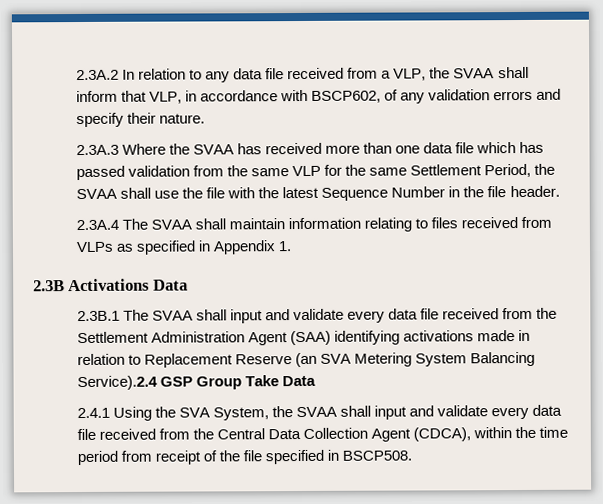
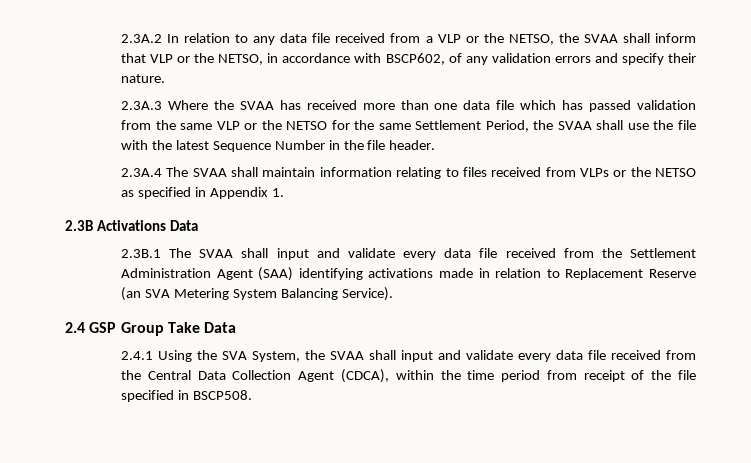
[393,68,427,81] VLP, -> [437,33,554,45] VLP or the NETSO,
[148,91,182,104] VLP, -> [150,53,264,65] VLP or the NETSO,
(322, 171) none -> [244,120,328,130] or the NETSO
(113, 247) none -> [613,167,697,177] or the NETSO
[76,375,158,391] Service).2.4 -> [341,287,393,301] [65,322,85,333] Service). // 2.4

